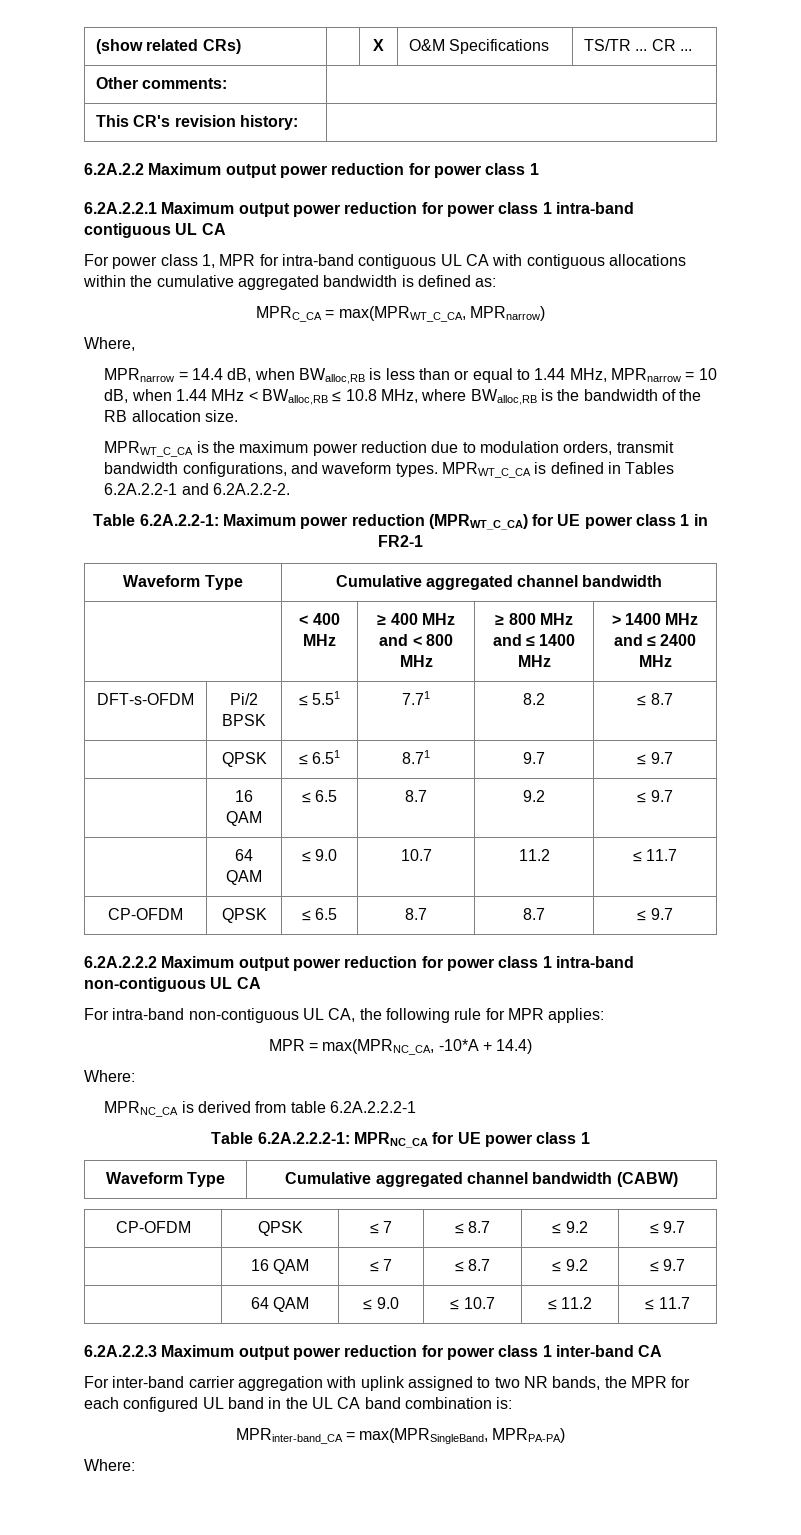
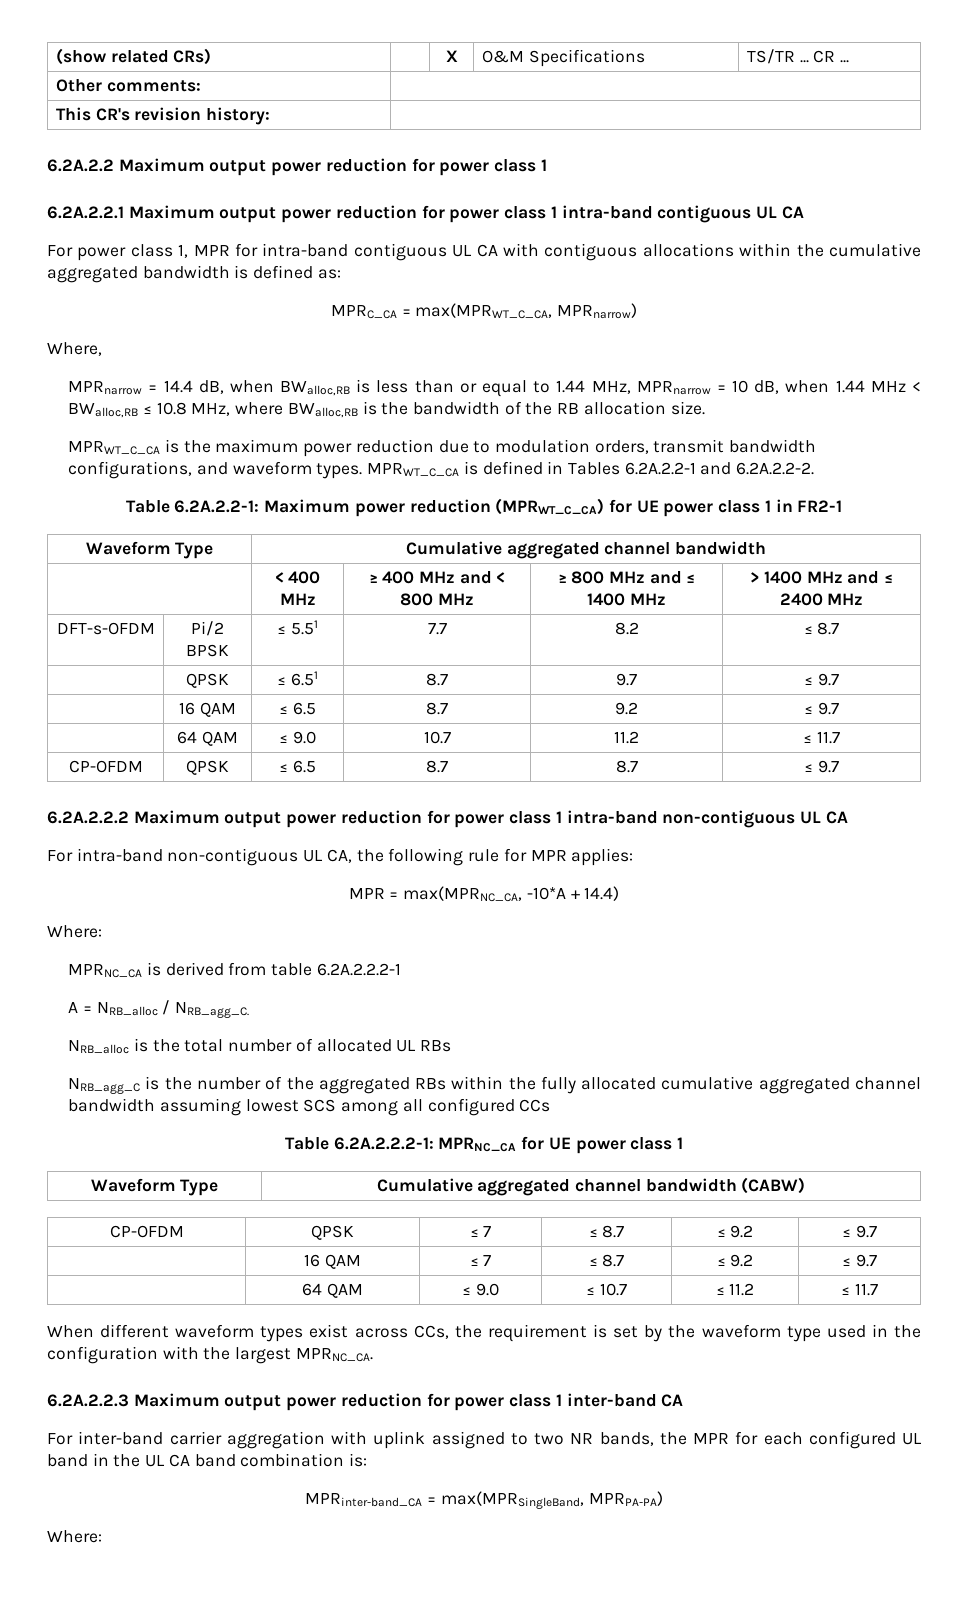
[402,691,430,705] 7.71 -> [427,623,447,635] 7.7
[402,750,430,764] 8.71 -> [426,673,448,686] 8.7
(417, 1107) none -> [68,1000,250,1018] [68,1038,451,1054] [68,1076,921,1094] [68,1098,551,1116] // A = NRB_alloc / NRB_agg_C. // NRB_alloc is the total number of allocated UL RBs // NRB_agg_C is the number of the aggregated RBs within the fully allocated cumulative aggregated channel bandwidth assuming lowest SCS among all configured CCs
(690, 1303) none -> [47,1324,922,1342] [47,1346,373,1364] // When different waveform types exist across CCs, the requirement is set by the waveform type used in the configuration with the largest MPRNC_CA.

